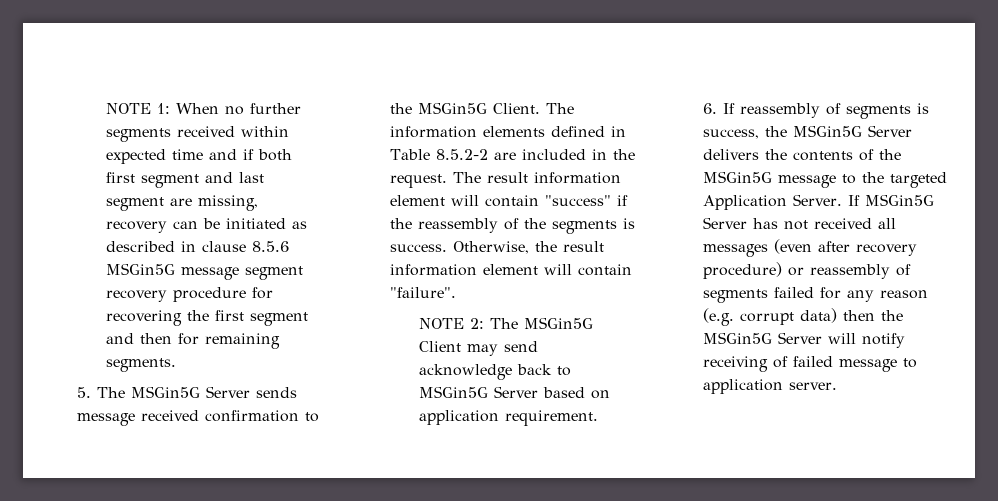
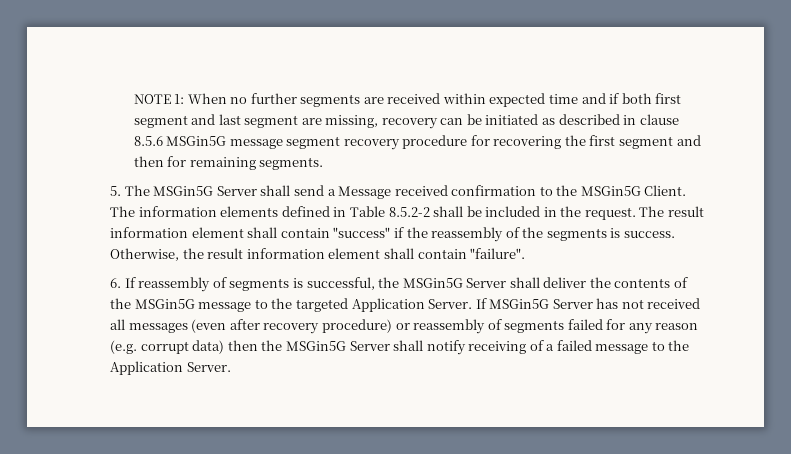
(172, 135) none -> [363,97,384,104] are
[256,387,298,398] [77,413,136,426] sends message -> [260,185,392,199] shall send a Message
[494,152,517,160] are -> [433,206,482,217] shall be
[451,195,480,206] will -> [247,227,278,238] shall
[544,264,573,275] will -> [383,248,414,259] shall
[419,317,594,329] [419,341,539,356] [419,364,572,380] [419,386,611,399] [419,410,599,426] // NOTE 2: The MSGin5G Client may send acknowledge back to MSGin5G Server based on application requirement. -> (526, 253) none
[703,125,913,139] [703,149,760,160] success, the MSGin5G Server delivers -> [306,277,587,290] successful, the MSGin5G Server shall deliver
[828,333,857,344] will -> [393,340,424,351] shall
(789, 362) none -> [546,344,555,351] a
[703,379,838,394] application server. -> [668,340,690,351] [110,361,231,375] the Application Server.

